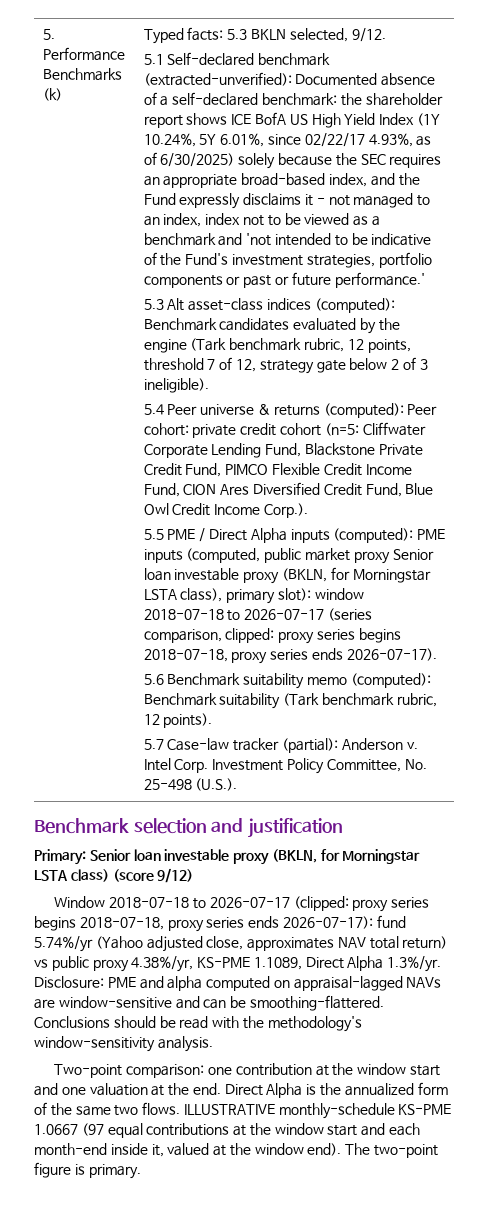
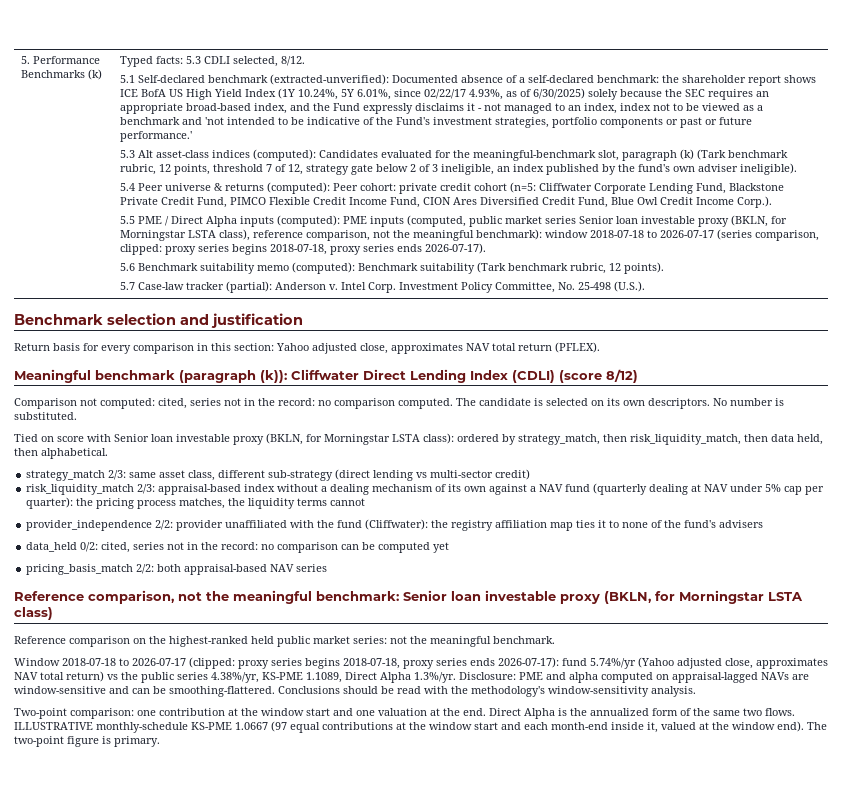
[250,28,386,42] BKLN selected, 9/12. -> [203,56,305,67] CDLI selected, 8/12.
[143,318,400,334] [143,339,187,353] Benchmark candidates evaluated by the engine -> [318,149,694,161] Candidates evaluated for the meaningful-benchmark slot, paragraph (k)
(428, 364) none -> [440,164,738,175] ineligible, an index published by the fund's own adviser
[353,551,390,564] proxy -> [544,216,576,224] series
[226,588,311,604] primary slot): -> [252,229,542,241] reference comparison, not the meaningful benchmark):
[34,849,86,865] Primary: -> [14,342,600,354] [14,369,638,383] [14,398,784,409] [14,412,77,420] [14,433,823,445] [14,448,108,459] [26,469,531,481] [26,483,825,495] [26,497,366,509] [26,519,764,531] [26,542,450,553] [26,564,328,575] [14,590,399,604] Return basis for every comparison in this section: Yahoo adjusted close, approximates NAV total return (PFLEX). // Meaningful benchmark (paragraph (k)): Cliffwater Direct Lending Index (CDLI) (score 8/12) // Comparison not computed: cited, series not in the record: no comparison computed. The candidate is selected on its own descriptors. No number is substituted. // Tied on score with Senior loan investable proxy (BKLN, for Morningstar LSTA class): ordered by strategy_match, then risk_liquidity_match, then data held, then alphabetical. // strategy_match 2/3: same asset class, different sub-strategy (direct lending vs multi-sector credit) // risk_liquidity_match 2/3: appraisal-based index without a dealing mechanism of its own against a NAV fund (quarterly dealing at NAV under 5% cap per quarter): the pricing process matches, the liquidity terms cannot // provider_independence 2/2: provider unaffiliated with the fund (Cliffwater): the registry affiliation map ties it to none of the fund's advisers // data_held 0/2: cited, series not in the record: no comparison can be computed yet // pricing_basis_match 2/2: both appraisal-based NAV series // Reference comparison, not the meaningful benchmark:
[112,868,194,883] (score 9/12) -> [14,636,555,647] // Reference comparison on the highest-ranked held public market series: not the meaningful benchmark.
[51,956,129,972] public proxy -> [121,672,208,683] the public series

